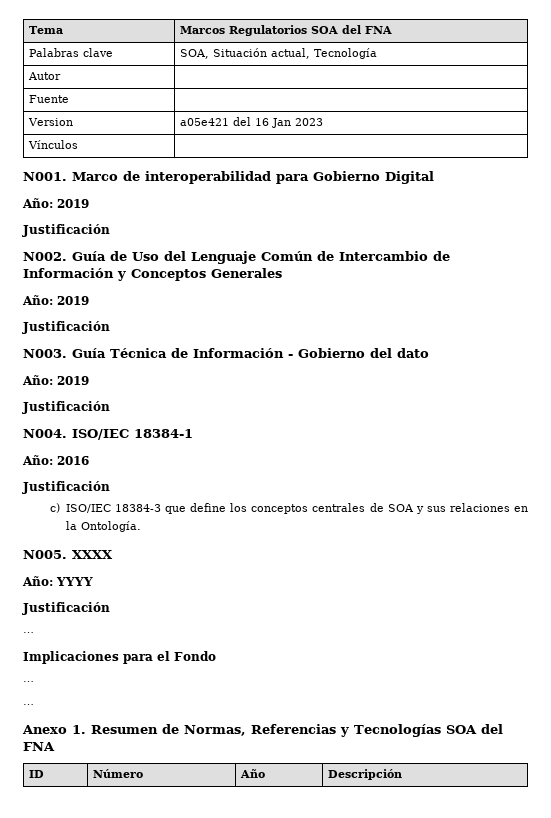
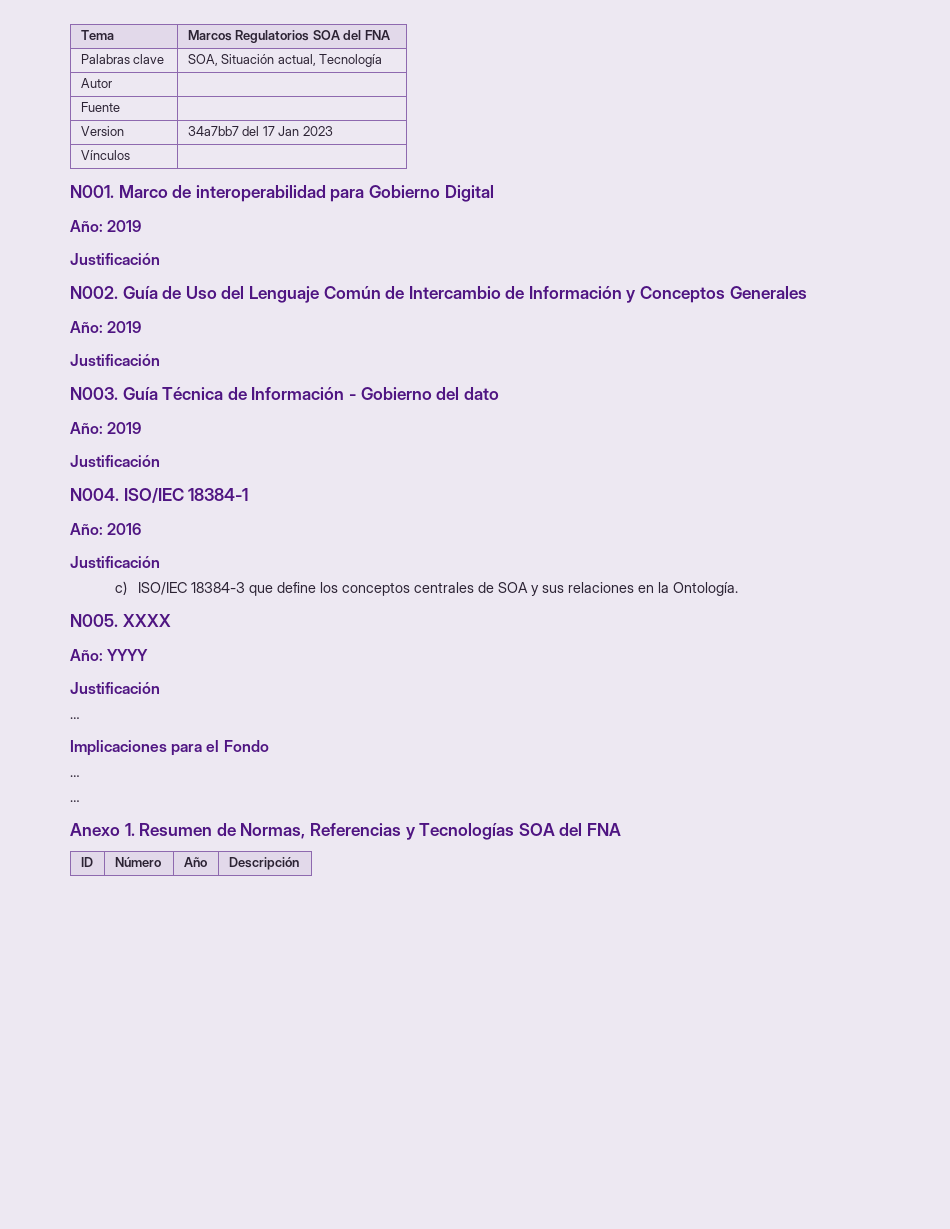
[179,117,269,126] a05e421 del 16 -> [187,126,275,136] 34a7bb7 del 17

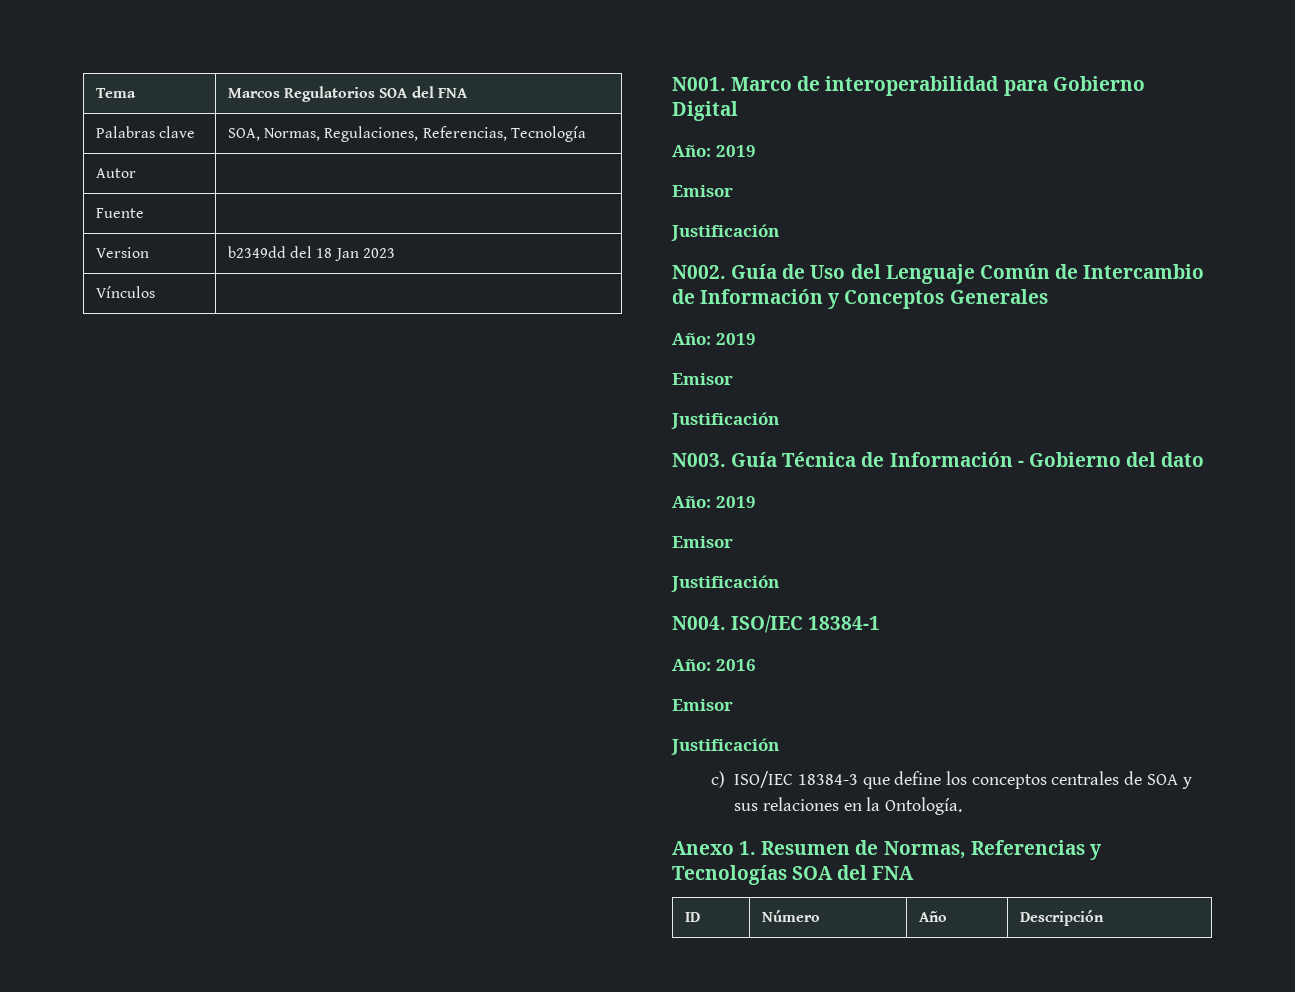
[221,54,316,66] Situación actual, -> [263,126,507,142] Normas, Regulaciones, Referencias,
[187,126,275,136] 34a7bb7 del 17 -> [227,246,333,258] b2349dd del 18
(142, 226) none -> [672,185,733,197] // Emisor
(142, 327) none -> [672,373,733,385] // Emisor
(142, 428) none -> [672,536,733,548] // Emisor
(142, 529) none -> [672,699,733,711] // Emisor
[70,614,171,627] [70,649,149,661] [70,682,160,694] [70,717,80,719] [70,740,269,756] [70,775,80,777] [70,800,80,802] // N005. XXXX // Año: YYYY // Justificación // … // Implicaciones para el Fondo // … // … -> (963, 806) none

